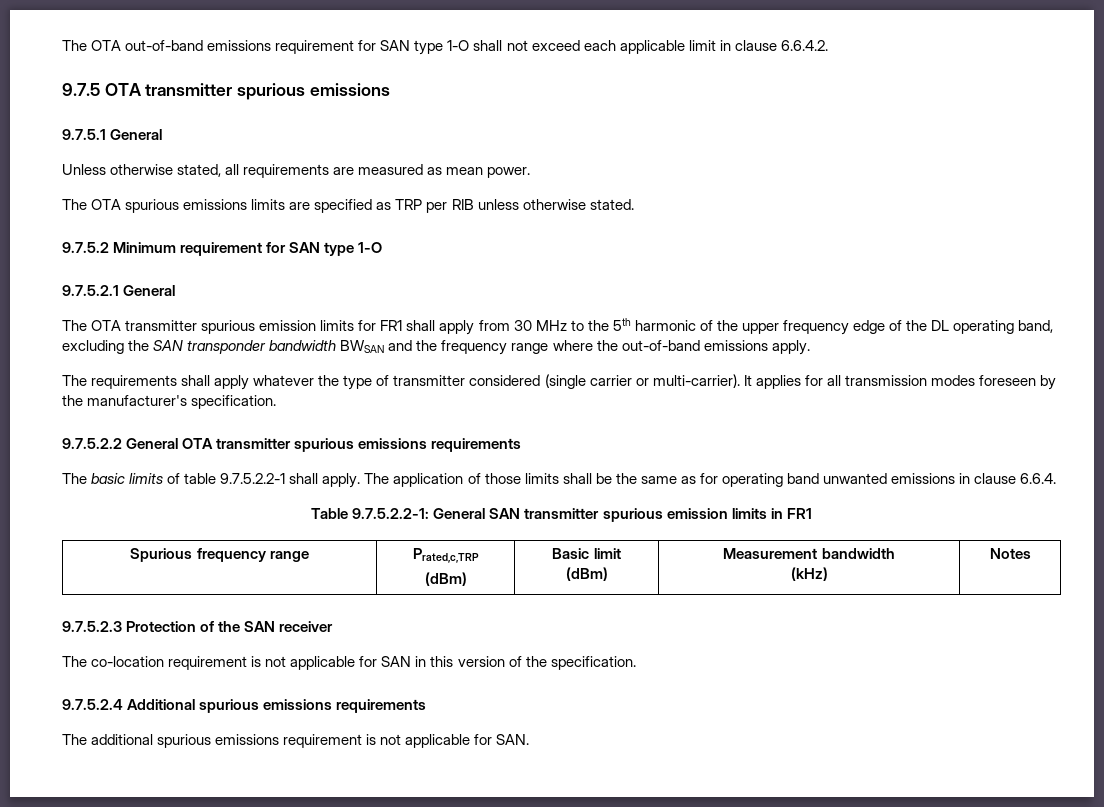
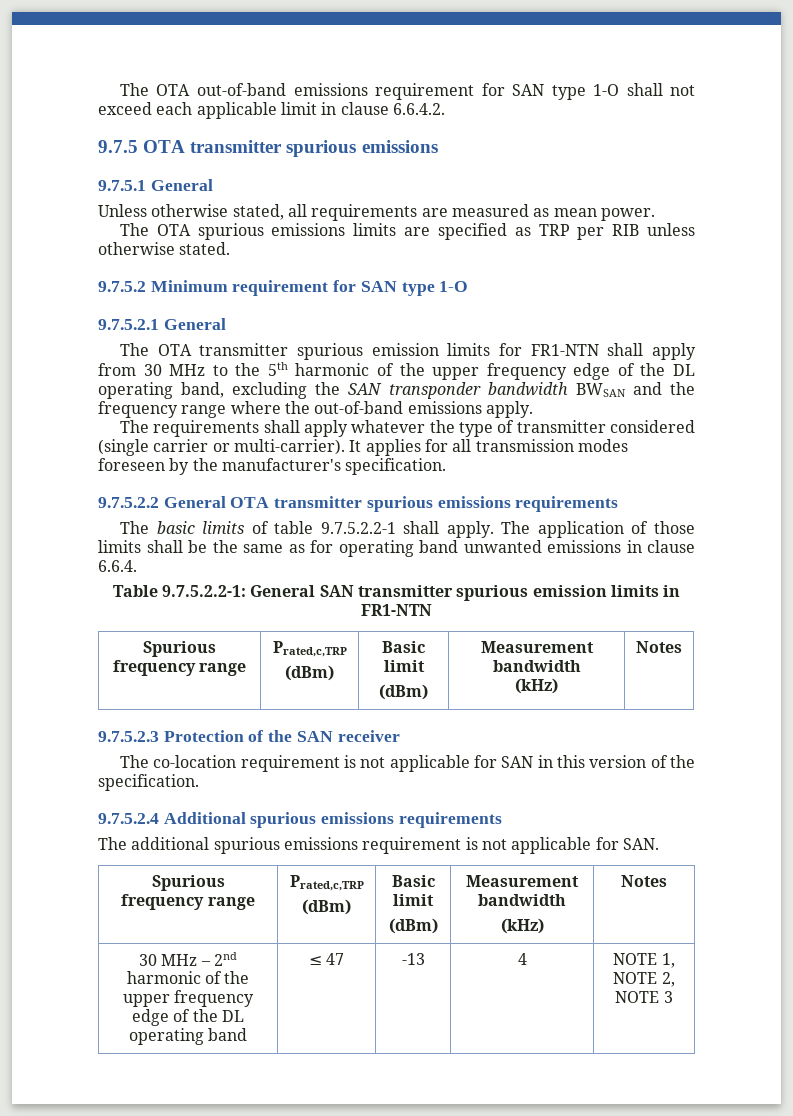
[380,320,403,331] FR1 -> [530,344,599,356] FR1-NTN
[786,508,812,519] FR1 -> [361,604,432,616] FR1-NTN
(530, 739) none -> [151,875,225,891] [121,894,255,910] [289,875,364,891] [302,899,351,915] [391,875,435,887] [393,894,434,906] [388,918,438,934] [466,875,579,887] [478,894,566,906] [500,918,544,934] [621,875,667,887] [139,952,237,966] [126,971,250,984] [122,990,255,1007] [132,1009,244,1026] [128,1028,248,1045] [308,953,345,965] [401,953,425,965] [517,953,527,965] [613,953,675,968] [613,972,675,987] [615,991,673,1003] // Spurious frequency range | Prated,c,TRP // (dBm) | Basic limit // (dBm) | Measurement bandwidth // (kHz) | Notes // 30 MHz – 2nd harmonic of the upper frequency edge of the DL operating band | ≤ 47 | -13 | 4 | NOTE 1, NOTE 2, NOTE 3

